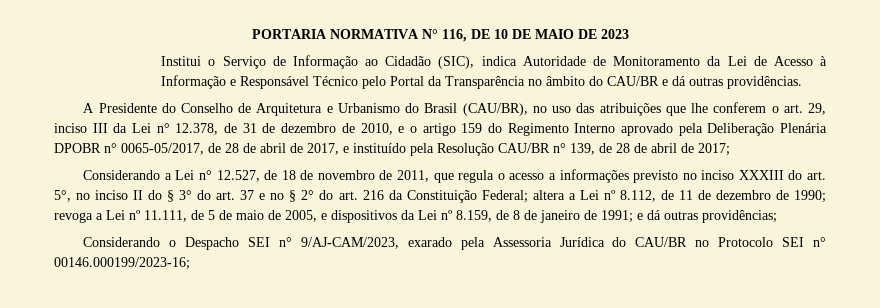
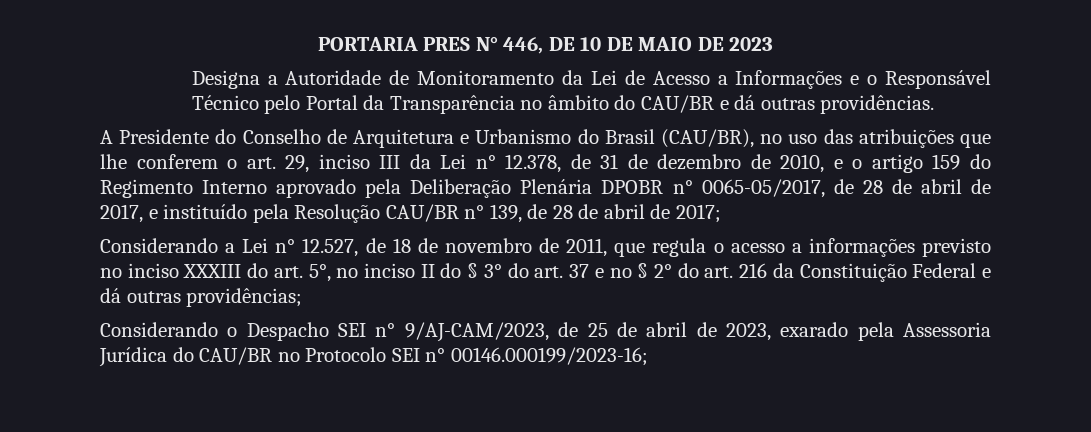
[329,29,467,42] NORMATIVA N° 116, -> [423,37,544,54] PRES N° 446,
[161,55,517,69] Institui o Serviço de Informação ao Cidadão (SIC), indica -> [191,70,278,89] Designa a
[819,56,827,66] [161,75,237,89] à Informação e -> [717,70,878,89] a Informações e o
[481,190,826,203] [54,210,633,223] Federal; altera a Lei nº 8.112, de 11 de dezembro de 1990; revoga a Lei nº 11.111, de 5 de maio de 2005, e dispositivos da Lei nº 8.159, de 8 de janeiro de 1991; -> [912,263,977,278] Federal
(399, 243) none -> [558,322,771,341] de 25 de abril de 2023,

